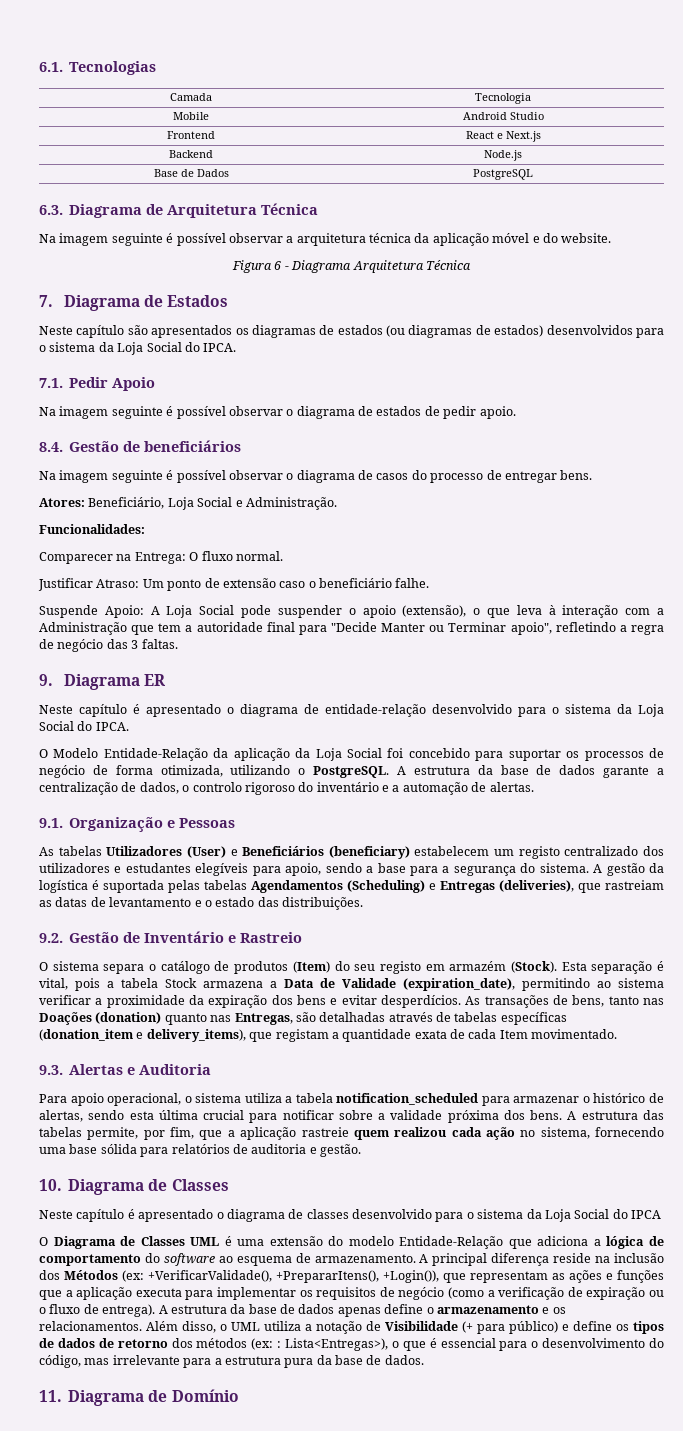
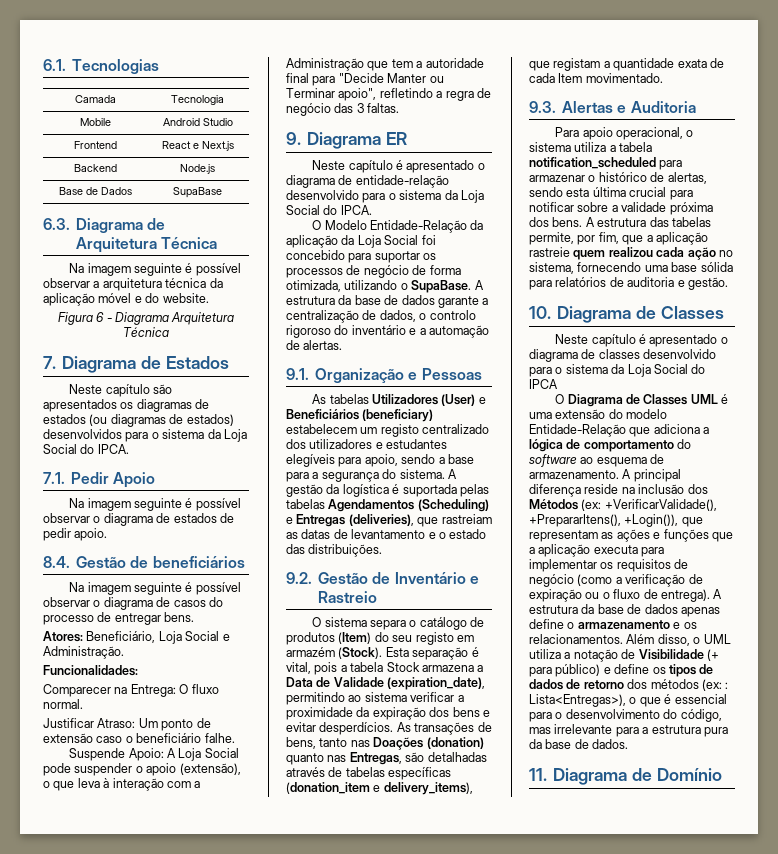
[473,169,533,180] PostgreSQL -> [173,187,222,198] SupaBase
[313,766,390,778] PostgreSQL. -> [411,280,472,293] SupaBase.

